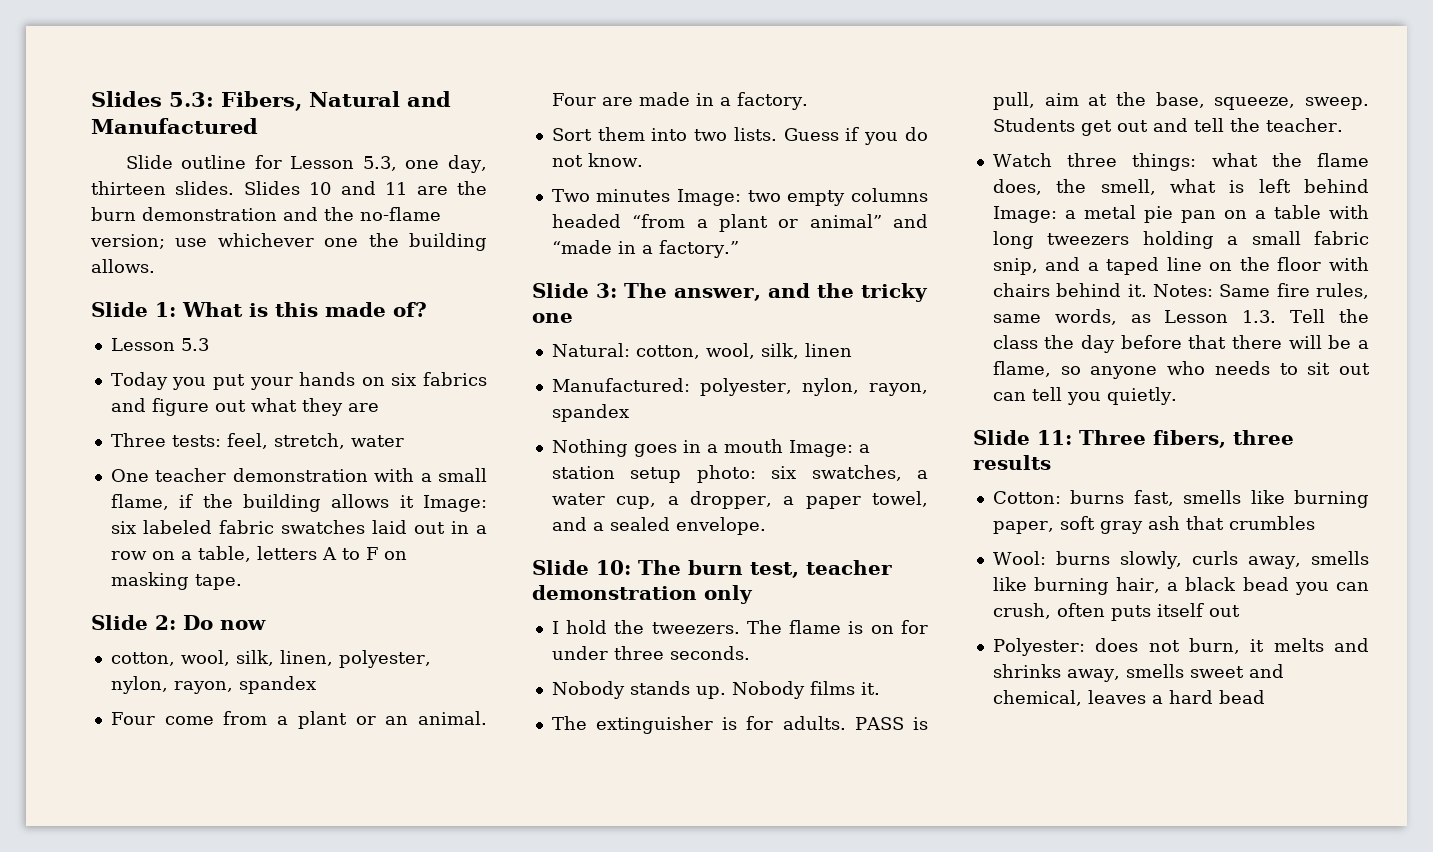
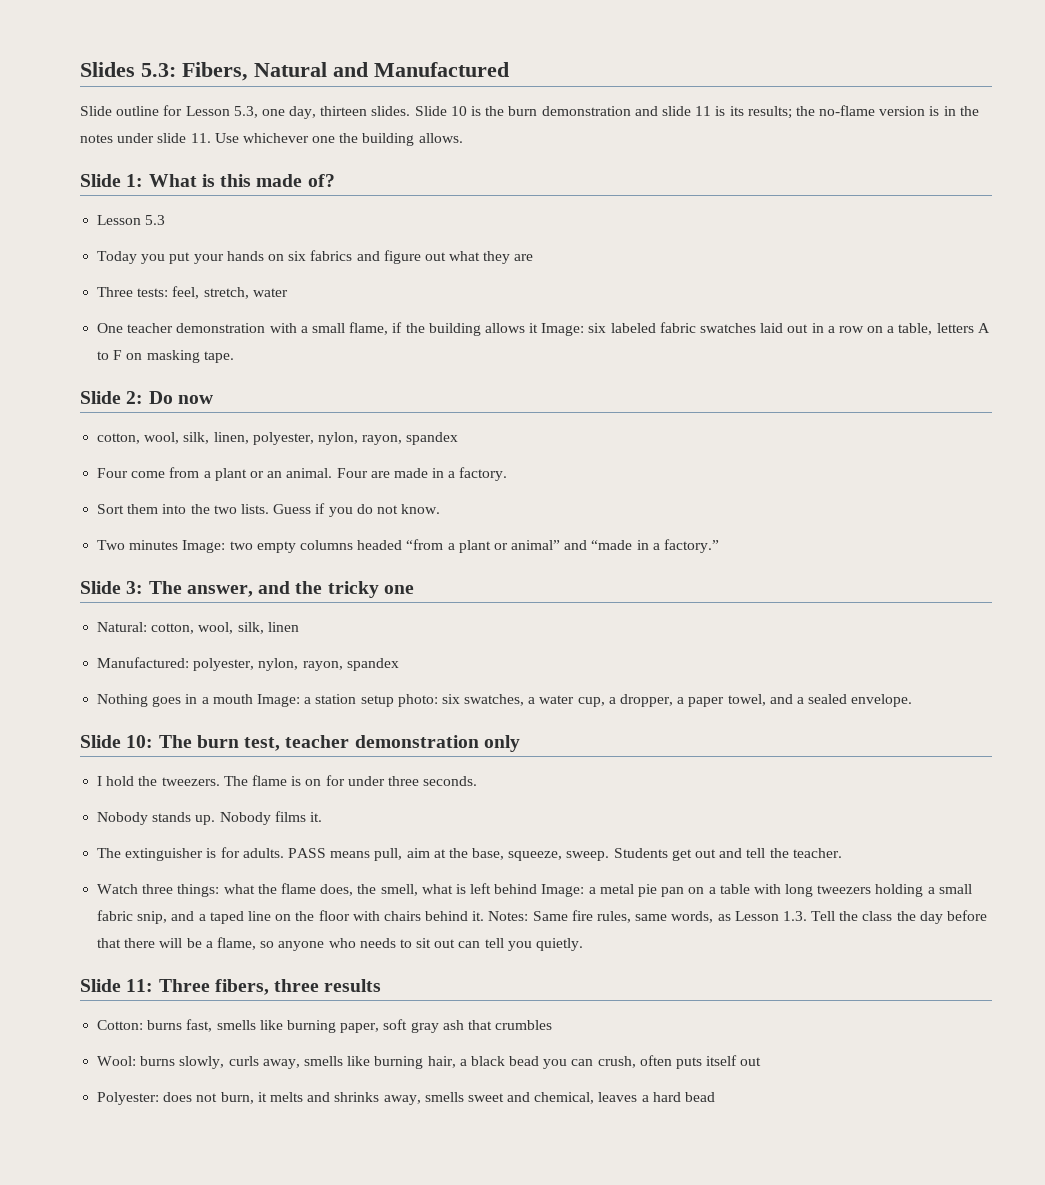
[243,181,487,195] [91,207,441,221] [90,234,208,249] Slides 10 and 11 are the burn demonstration and the no-flame version; use -> [414,105,979,119] [80,133,239,143] Slide 10 is the burn demonstration and slide 11 is its results; the no-flame version is in the notes under slide 11. Use
(688, 134) none -> [190,504,210,514] the
[913,717,928,730] is -> [330,851,371,858] means

